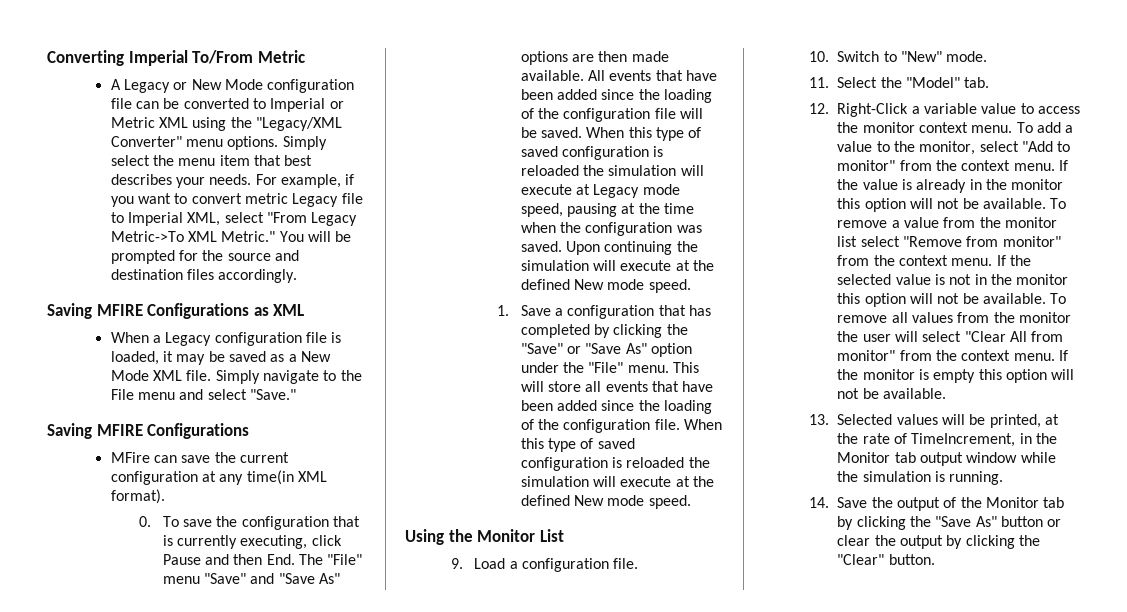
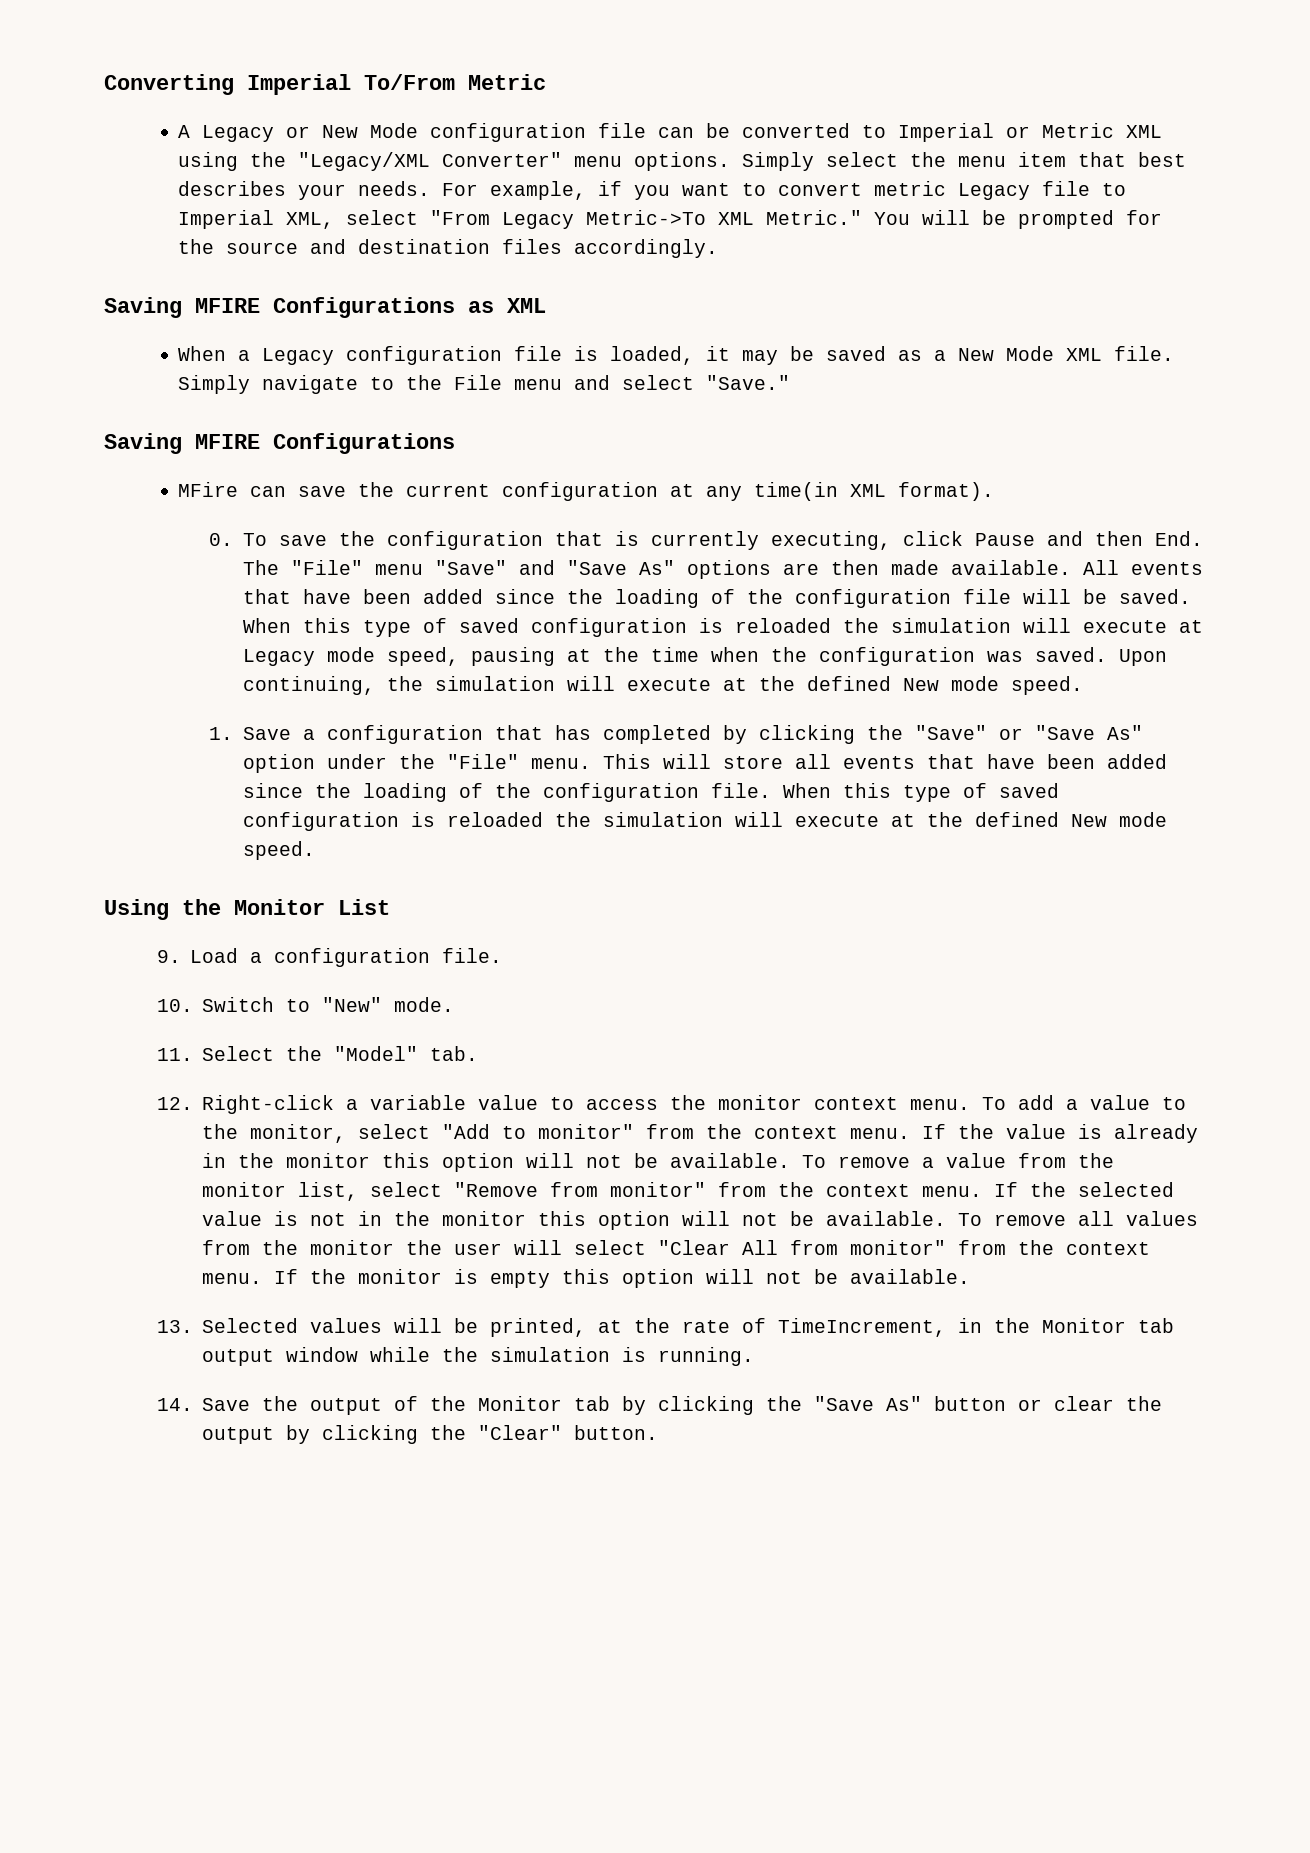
[604,241,673,255] continuing -> [243,676,376,695] continuing,
[837,103,909,117] Right-Click -> [202,1095,335,1114] Right-click
[837,236,858,247] list -> [298,1182,359,1201] list,

